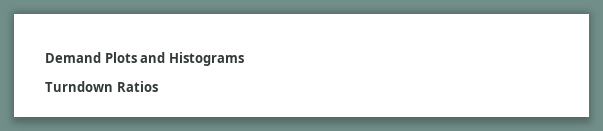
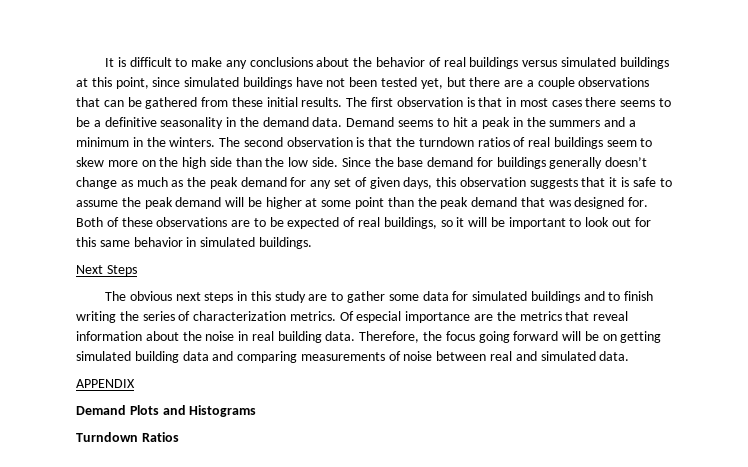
(45, 57) none -> [104,57,669,69] [76,77,650,89] [76,97,672,109] [76,117,637,129] [76,137,653,149] [76,157,648,169] [76,177,672,189] [76,197,649,209] [76,217,651,229] [76,237,312,249] [76,265,137,276] [104,291,654,303] [76,311,629,323] [76,331,662,343] [76,351,630,363] [76,379,135,388] It is difficult to make any conclusions about the behavior of real buildings versus simulated buildings at this point, since simulated buildings have not been tested yet, but there are a couple observations that can be gathered from these initial results. The first observation is that in most cases there seems to be a definitive seasonality in the demand data. Demand seems to hit a peak in the summers and a minimum in the winters. The second observation is that the turndown ratios of real buildings seem to skew more on the high side than the low side. Since the base demand for buildings generally doesn’t change as much as the peak demand for any set of given days, this observation suggests that it is safe to assume the peak demand will be higher at some point than the peak demand that was designed for. Both of these observations are to be expected of real buildings, so it will be important to look out for this same behavior in simulated buildings. // Next Steps // The obvious next steps in this study are to gather some data for simulated buildings and to finish writing the series of characterization metrics. Of especial importance are the metrics that reveal information about the noise in real building data. Therefore, the focus going forward will be on getting simulated building data and comparing measurements of noise between real and simulated data. // APPENDIX //

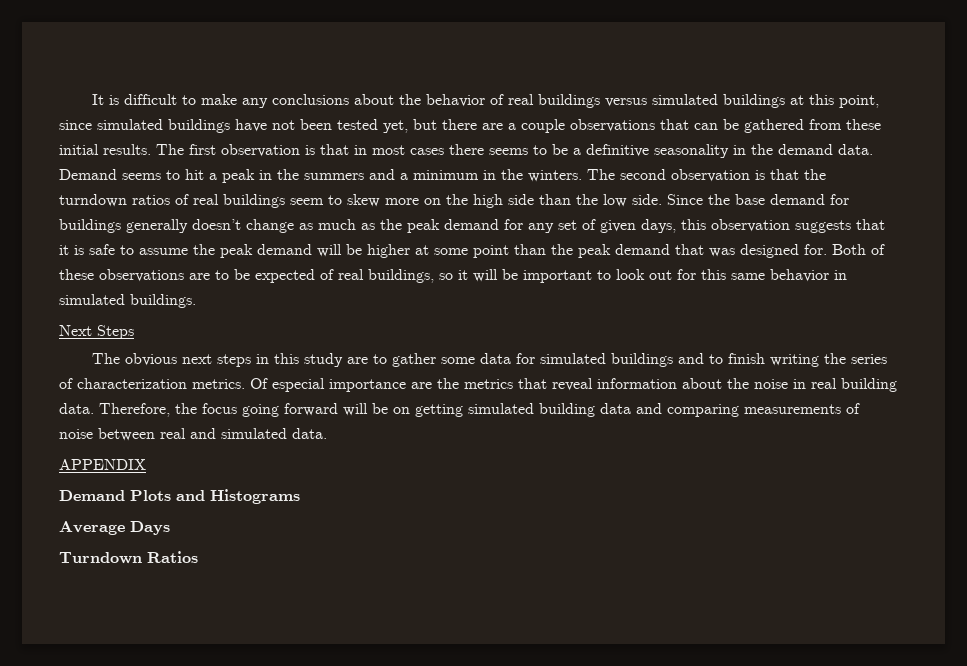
(257, 411) none -> [59,521,170,535] // Average Days

